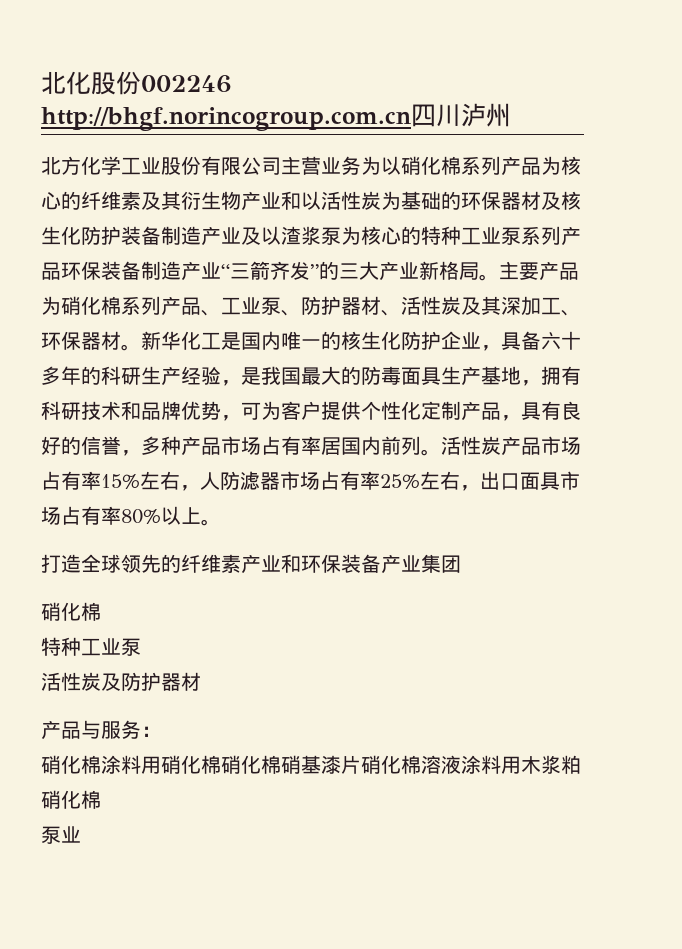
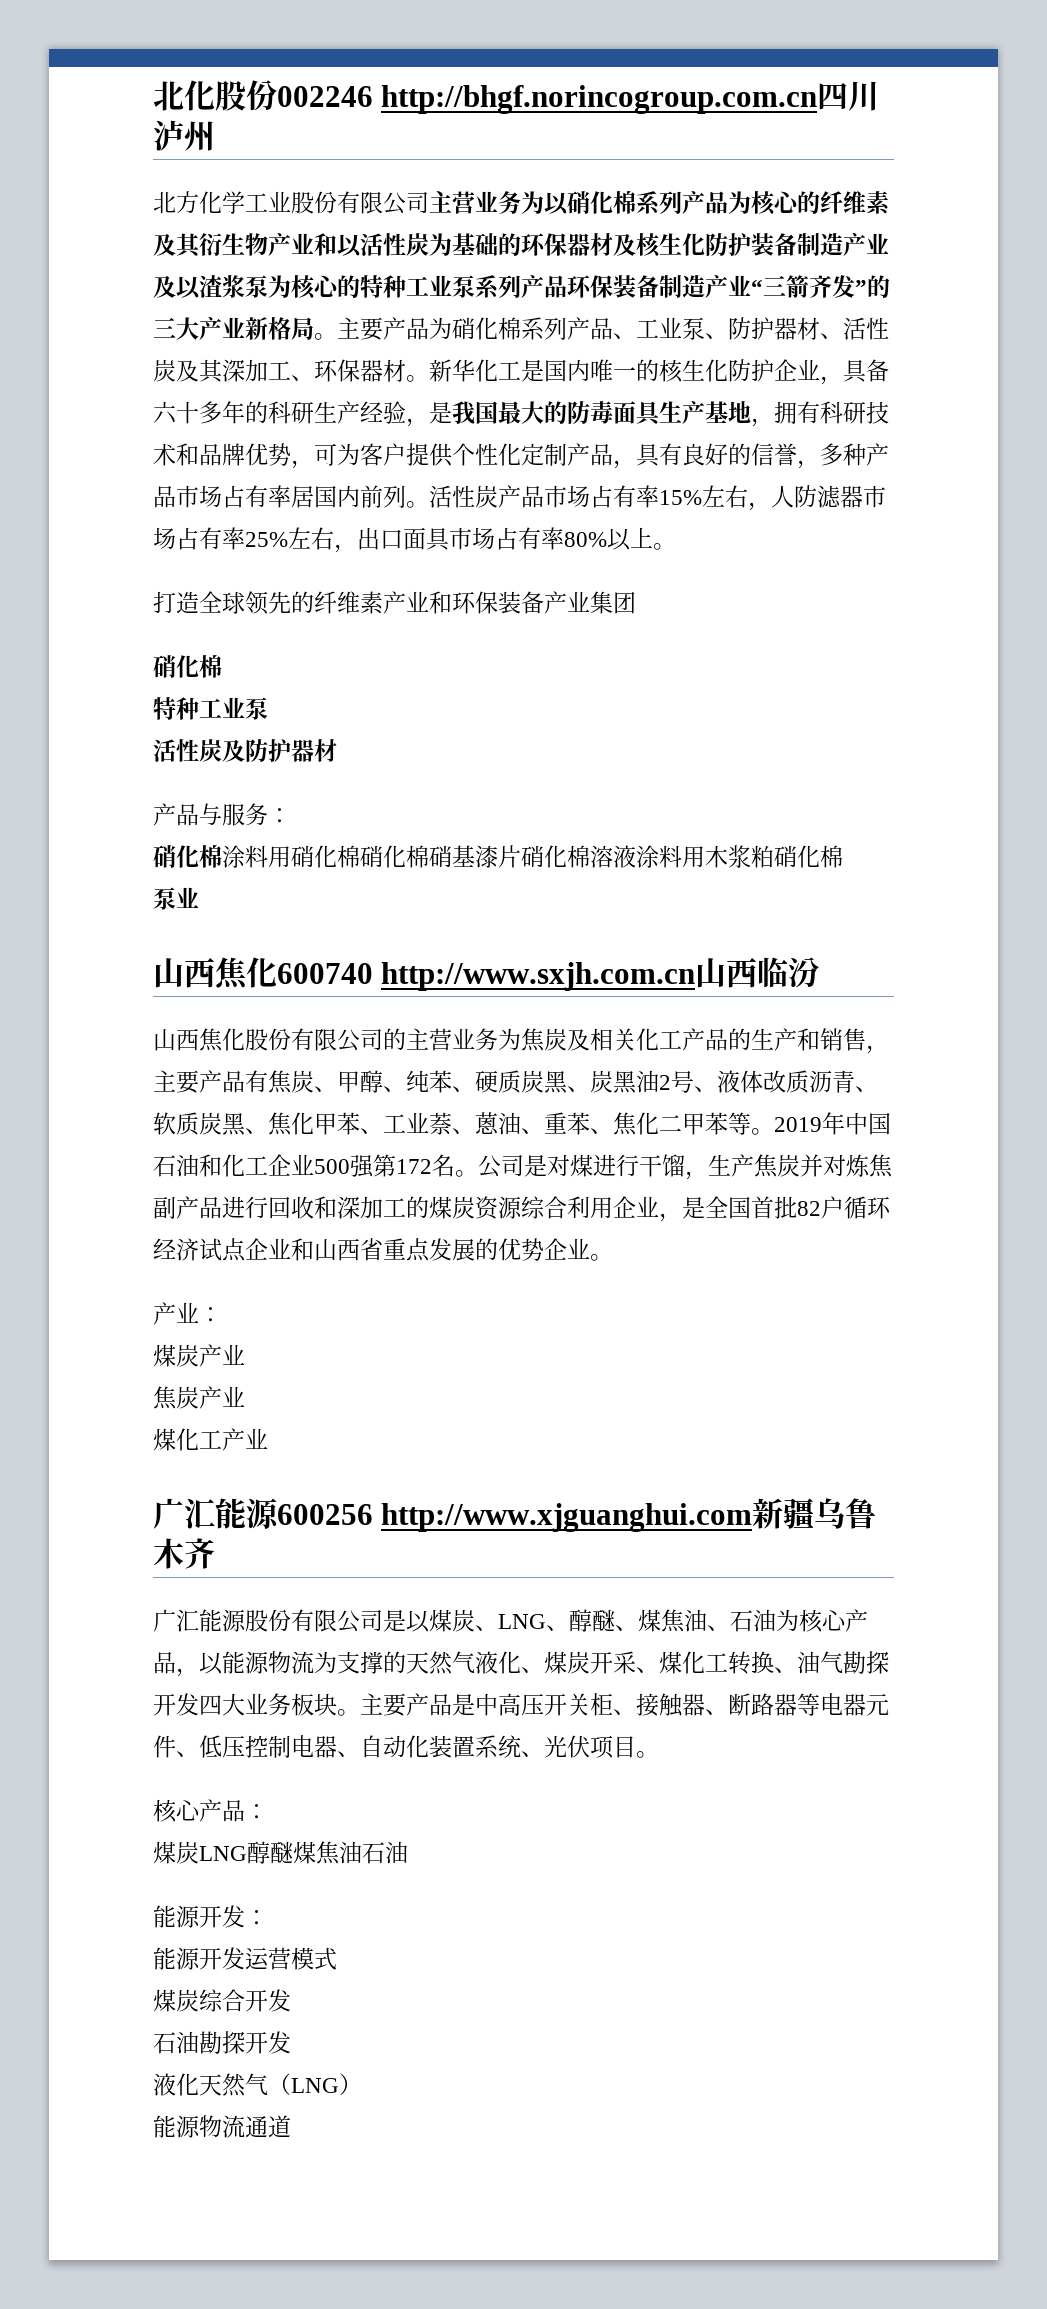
(81, 834) none -> [153,957,820,991] [153,1028,889,1054] [153,1070,878,1094] [153,1112,891,1136] [153,1154,893,1180] [153,1196,891,1222] [153,1238,613,1262] [153,1302,222,1325] [153,1344,245,1367] [153,1386,245,1410] [153,1428,268,1451] [153,1498,877,1532] [153,1538,215,1569] [153,1609,868,1633] [153,1651,889,1677] [153,1693,889,1717] [153,1735,659,1759] [153,1799,268,1823] [153,1841,408,1865] [153,1905,268,1928] [153,1947,337,1970] [153,1989,291,2012] [153,2031,291,2054] [153,2073,362,2097] [153,2115,291,2138] // 山西焦化600740 http://www.sxjh.com.cn山西临汾 // 山西焦化股份有限公司的主营业务为焦炭及相关化工产品的生产和销售，主要产品有焦炭、甲醇、纯苯、硬质炭黑、炭黑油2号、液体改质沥青、软质炭黑、焦化甲苯、工业萘、蒽油、重苯、焦化二甲苯等。2019年中国石油和化工企业500强第172名。公司是对煤进行干馏，生产焦炭并对炼焦副产品进行回收和深加工的煤炭资源综合利用企业，是全国首批82户循环经济试点企业和山西省重点发展的优势企业。 // 产业： // 煤炭产业 // 焦炭产业 // 煤化工产业 // 广汇能源600256 http://www.xjguanghui.com新疆乌鲁木齐 // 广汇能源股份有限公司是以煤炭、LNG、醇醚、煤焦油、石油为核心产品，以能源物流为支撑的天然气液化、煤炭开采、煤化工转换、油气勘探开发四大业务板块。主要产品是中高压开关柜、接触器、断路器等电器元件、低压控制电器、自动化装置系统、光伏项目。 // 核心产品： // 煤炭LNG醇醚煤焦油石油 // 能源开发： // 能源开发运营模式 // 煤炭综合开发 // 石油勘探开发 // 液化天然气（LNG） // 能源物流通道

